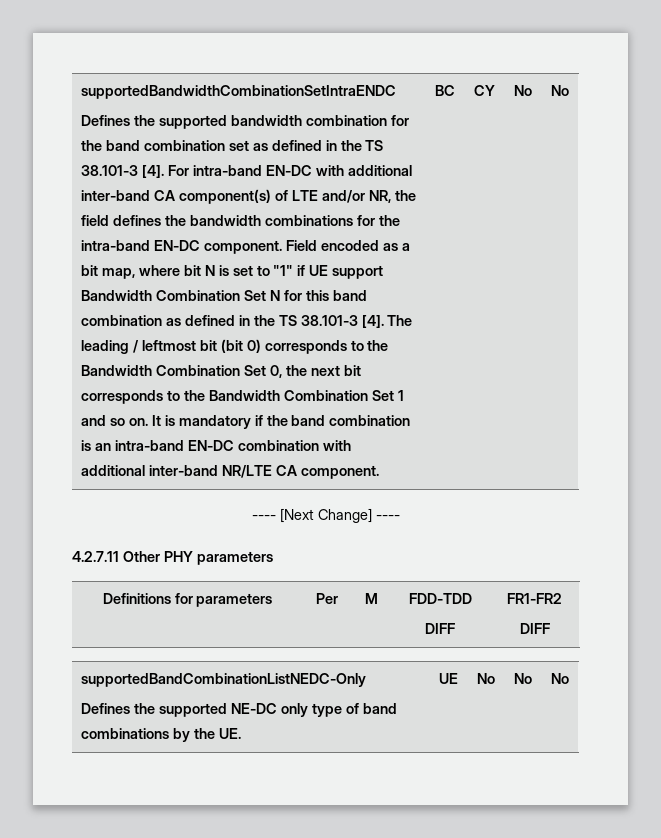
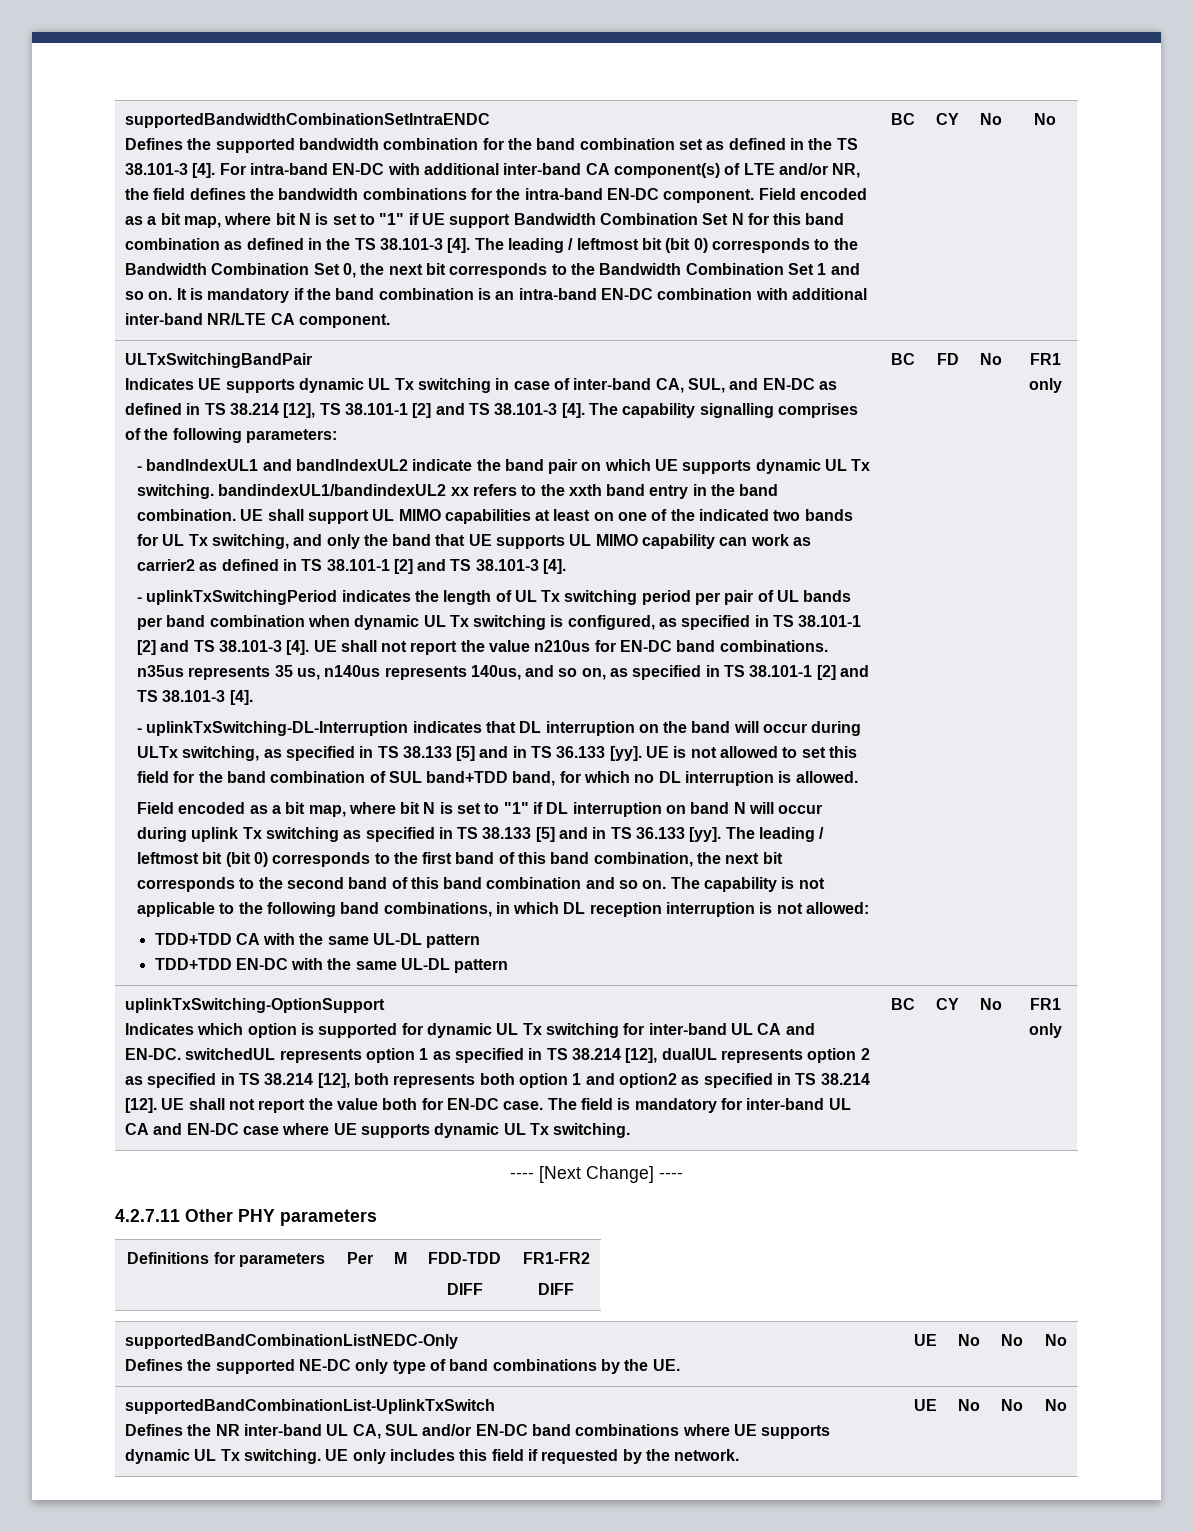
(569, 90) none -> [125,353,313,368] [125,378,837,393] [125,403,858,418] [125,428,338,443] [136,459,871,474] [136,484,779,499] [136,509,853,524] [136,534,812,549] [136,559,567,574] [136,590,852,605] [136,615,862,630] [136,640,828,655] [136,665,870,680] [136,690,253,705] [136,721,862,736] [136,746,857,761] [136,771,858,786] [136,802,823,817] [136,827,825,842] [136,852,783,867] [136,877,825,892] [136,902,870,917] [154,933,481,948] [154,958,509,973] [891,353,915,365] [936,353,959,365] [980,353,1002,365] [1029,353,1061,365] [1028,378,1062,393] [125,998,386,1013] [125,1023,815,1038] [125,1048,870,1063] [125,1073,870,1088] [125,1098,851,1113] [125,1123,631,1138] [891,998,915,1010] [936,998,959,1010] [980,998,1002,1010] [1029,998,1061,1010] [1028,1023,1062,1038] // ULTxSwitchingBandPair // Indicates UE supports dynamic UL Tx switching in case of inter-band CA, SUL, and EN-DC as defined in TS 38.214 [12], TS 38.101-1 [2] and TS 38.101-3 [4]. The capability signalling comprises of the following parameters: // - bandIndexUL1 and bandIndexUL2 indicate the band pair on which UE supports dynamic UL Tx switching. bandindexUL1/bandindexUL2 xx refers to the xxth band entry in the band combination. UE shall support UL MIMO capabilities at least on one of the indicated two bands for UL Tx switching, and only the band that UE supports UL MIMO capability can work as carrier2 as defined in TS 38.101-1 [2] and TS 38.101-3 [4]. // - uplinkTxSwitchingPeriod indicates the length of UL Tx switching period per pair of UL bands per band combination when dynamic UL Tx switching is configured, as specified in TS 38.101-1 [2] and TS 38.101-3 [4]. UE shall not report the value n210us for EN-DC band combinations. n35us represents 35 us, n140us represents 140us, and so on, as specified in TS 38.101-1 [2] and TS 38.101-3 [4]. // - uplinkTxSwitching-DL-Interruption indicates that DL interruption on the band will occur during ULTx switching, as specified in TS 38.133 [5] and in TS 36.133 [yy]. UE is not allowed to set this field for the band combination of SUL band+TDD band, for which no DL interruption is allowed. // Field encoded as a bit map, where bit N is set to "1" if DL interruption on band N will occur during uplink Tx switching as specified in TS 38.133 [5] and in TS 36.133 [yy]. The leading / leftmost bit (bit 0) corresponds to the first band of this band combination, the next bit corresponds to the second band of this band combination and so on. The capability is not applicable to the following band combinations, in which DL reception interruption is not allowed: // TDD+TDD CA with the same UL-DL pattern // TDD+TDD EN-DC with the same UL-DL pattern | BC | FD | No | FR1 only // uplinkTxSwitching-OptionSupport // Indicates which option is supported for dynamic UL Tx switching for inter-band UL CA and EN-DC. switchedUL represents option 1 as specified in TS 38.214 [12], dualUL represents option 2 as specified in TS 38.214 [12], both represents both option 1 and option2 as specified in TS 38.214 [12]. UE shall not report the value both for EN-DC case. The field is mandatory for inter-band UL CA and EN-DC case where UE supports dynamic UL Tx switching. | BC | CY | No | FR1 only
(569, 678) none -> [125,1399,496,1414] [125,1424,831,1439] [125,1449,740,1464] [914,1399,937,1411] [958,1399,980,1411] [1001,1399,1023,1411] [1044,1399,1067,1411] // supportedBandCombinationList-UplinkTxSwitch // Defines the NR inter-band UL CA, SUL and/or EN-DC band combinations where UE supports dynamic UL Tx switching. UE only includes this field if requested by the network. | UE | No | No | No

